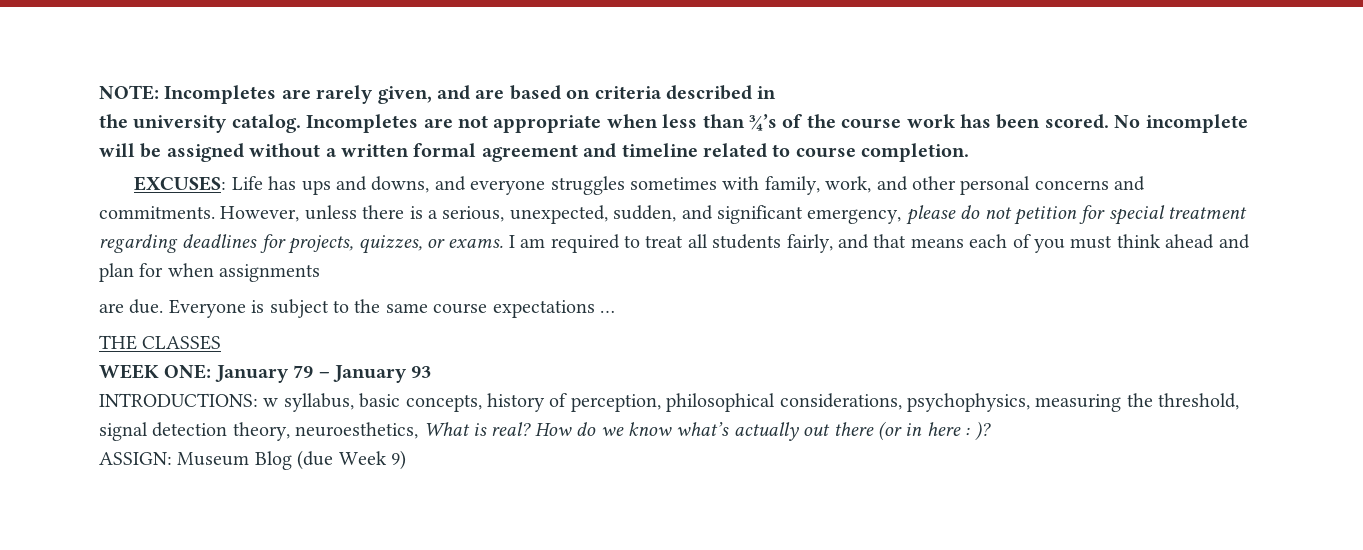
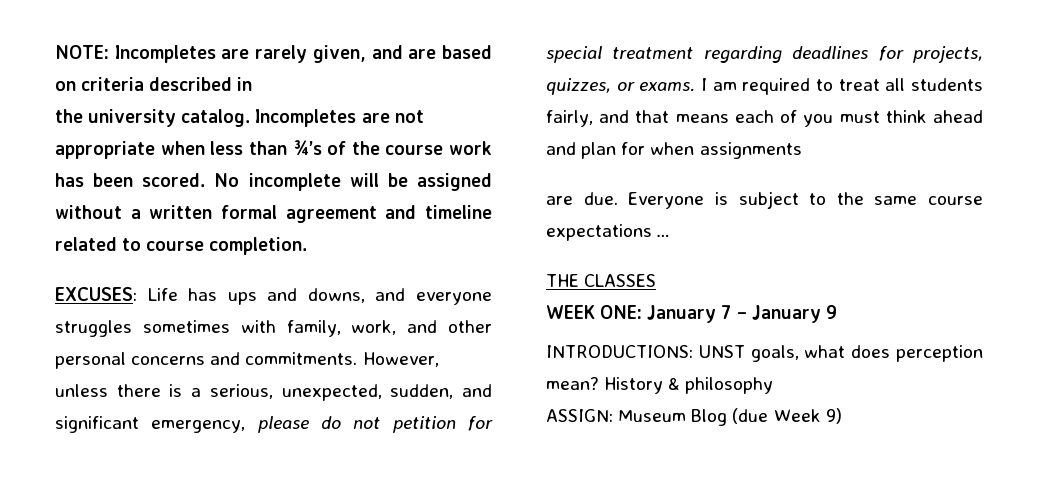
[293,365,314,378] 79 -> [721,305,732,319] 7
[411,366,432,378] 93 -> [825,305,837,319] 9
[263,393,1240,412] [99,421,991,441] w syllabus, basic concepts, history of perception, philosophical considerations, psychophysics, measuring the threshold, signal detection theory, neuroesthetics, What is real? How do we know what’s actually out there (or in here : )? -> [698,345,983,362] [546,377,774,394] UNST goals, what does perception mean? History & philosophy

